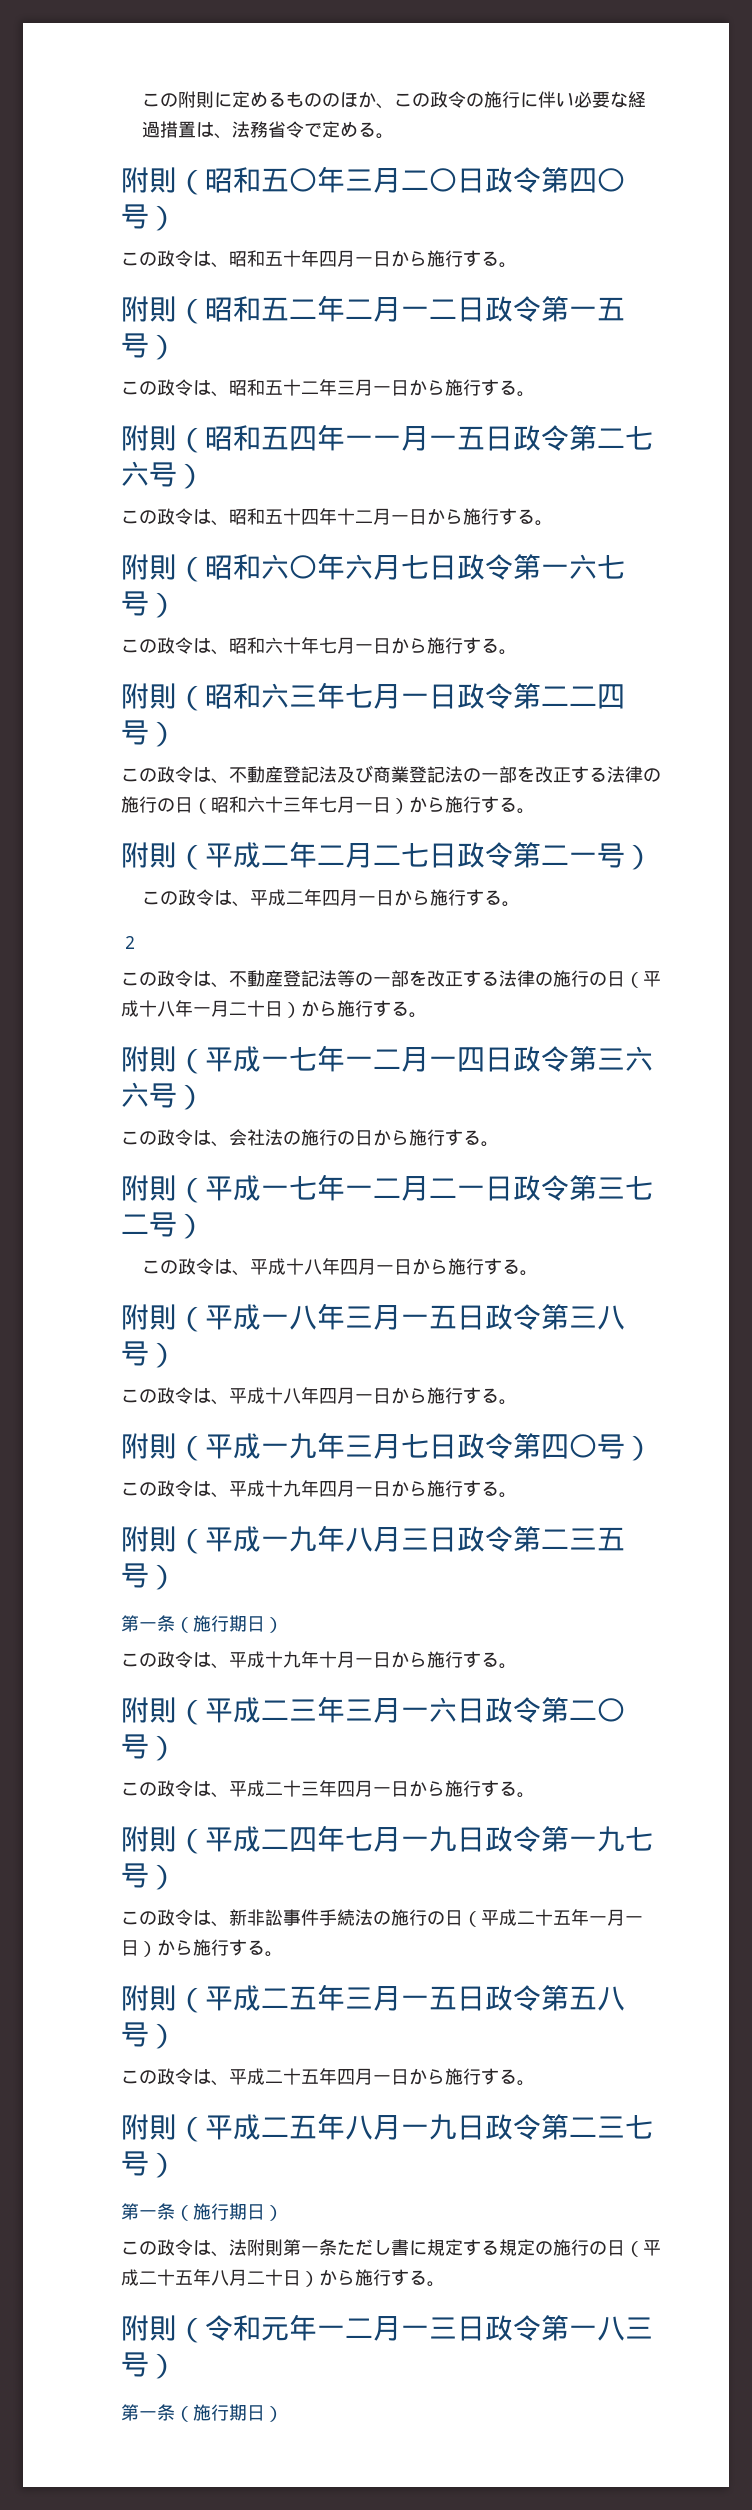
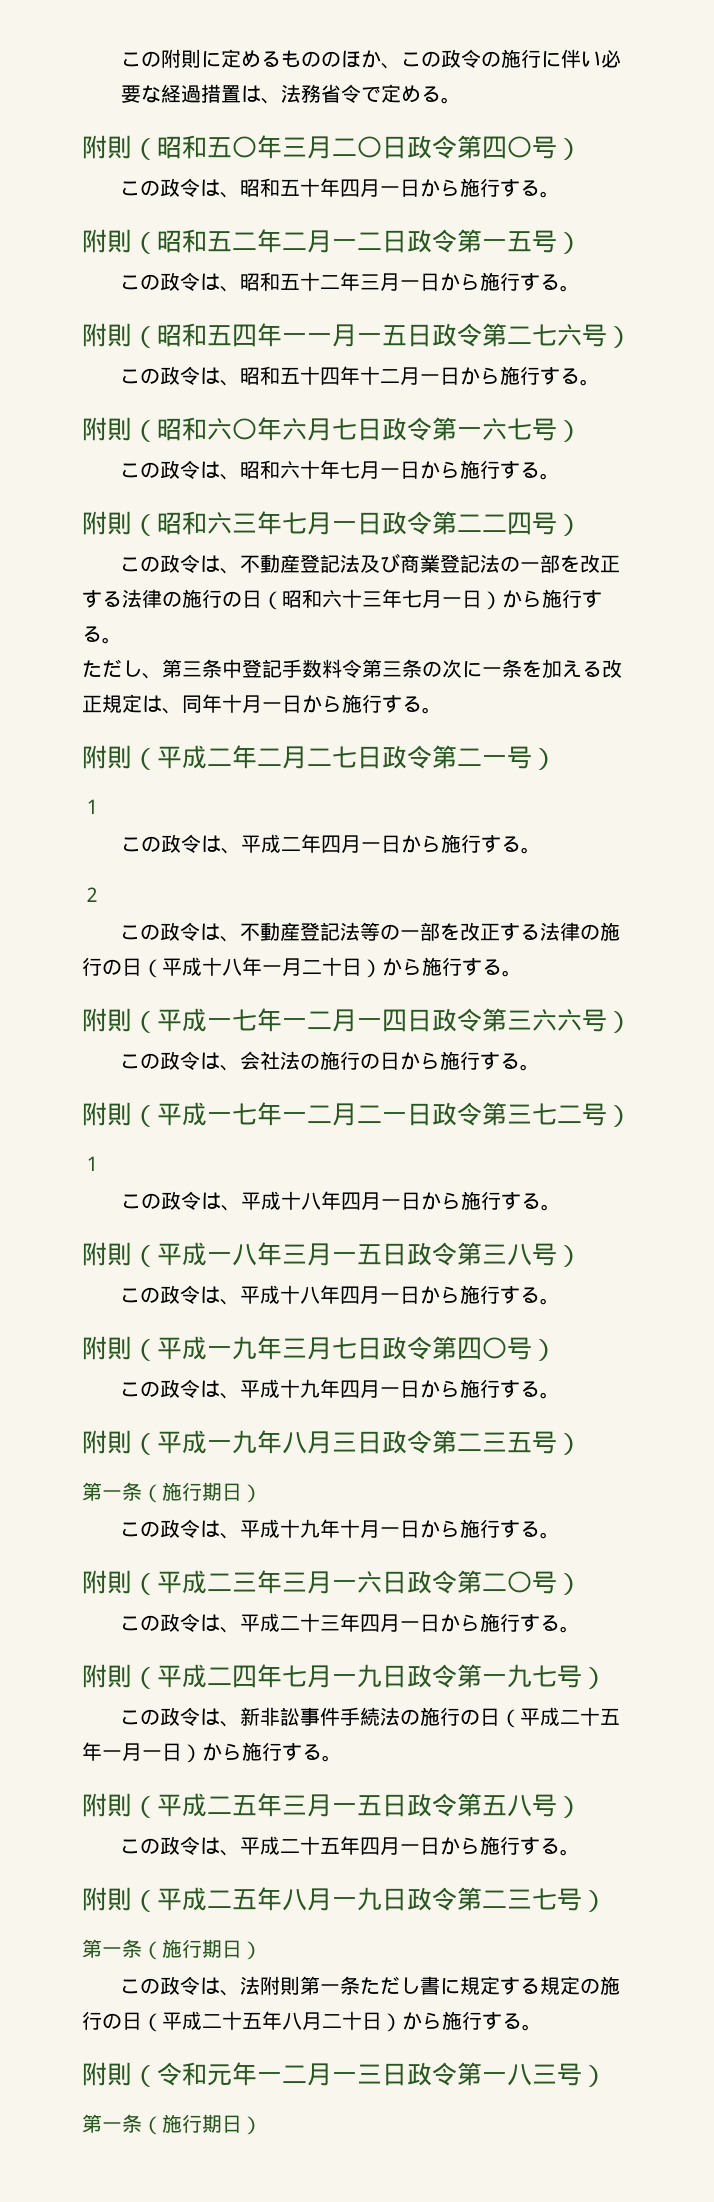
(535, 811) none -> [82,659,622,679] [82,694,442,714] // ただし、第三条中登記手数料令第三条の次に一条を加える改正規定は、同年十月一日から施行する。
(653, 857) none -> [82,799,102,814] // １
(205, 1226) none -> [82,1156,102,1171] // １

